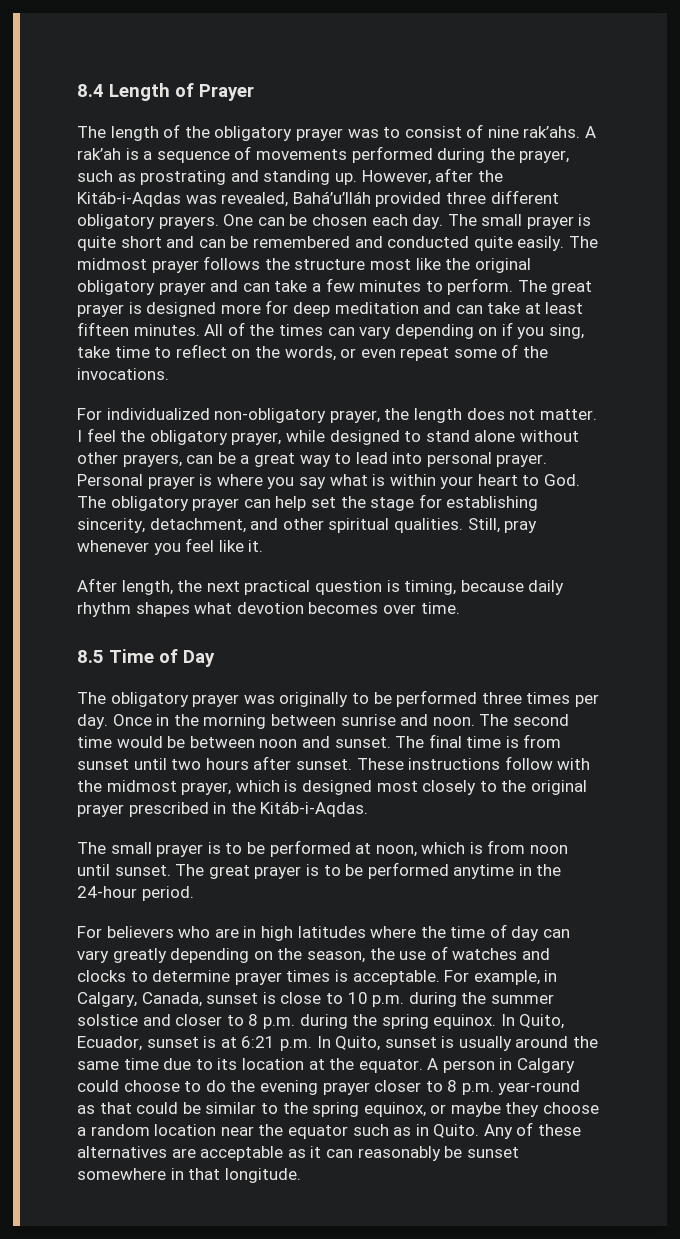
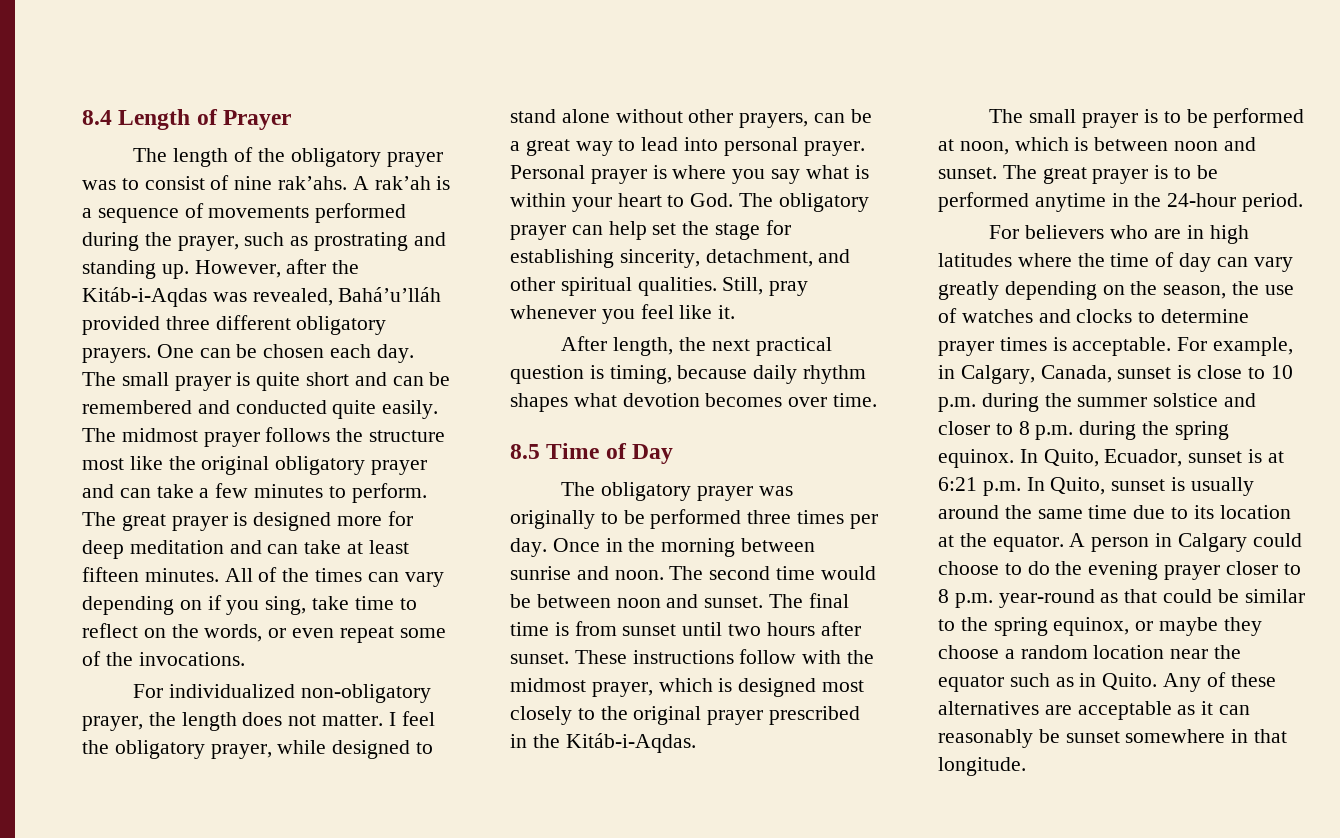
[487,840,569,854] [77,864,110,876] from noon until -> [1094,137,1256,151] between noon and

